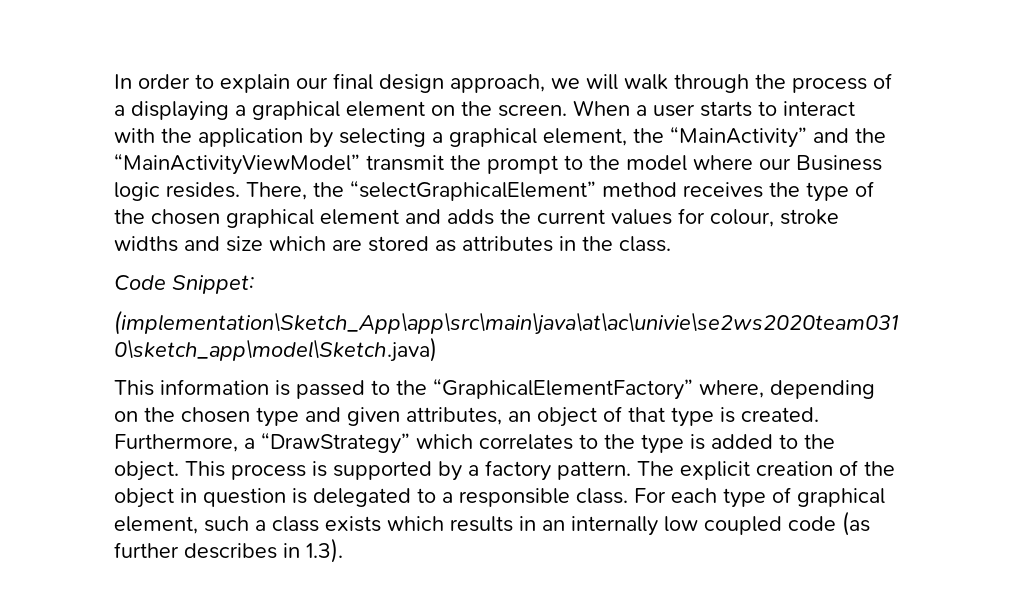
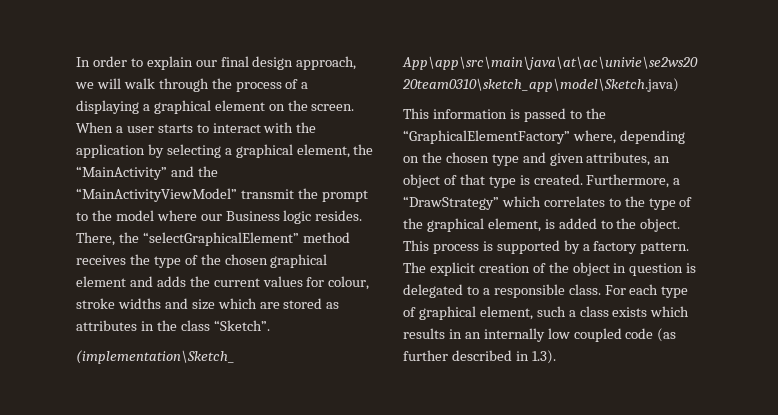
[619,236,671,252] [114,275,254,294] class. // Code Snippet: -> [180,320,270,331] class “Sketch”.
(684, 444) none -> [679,197,693,207] [403,218,541,232] of the graphical element,
[184,543,277,559] describes -> [451,350,512,361] described

